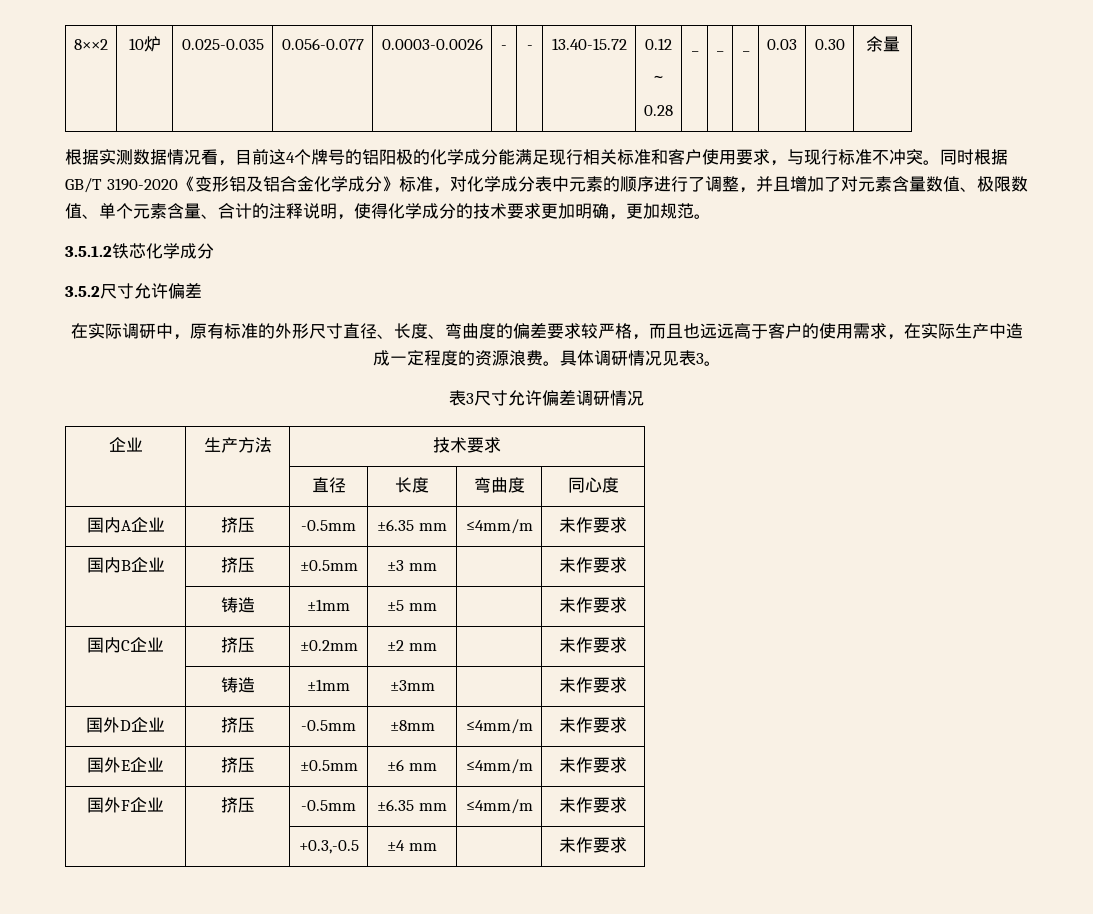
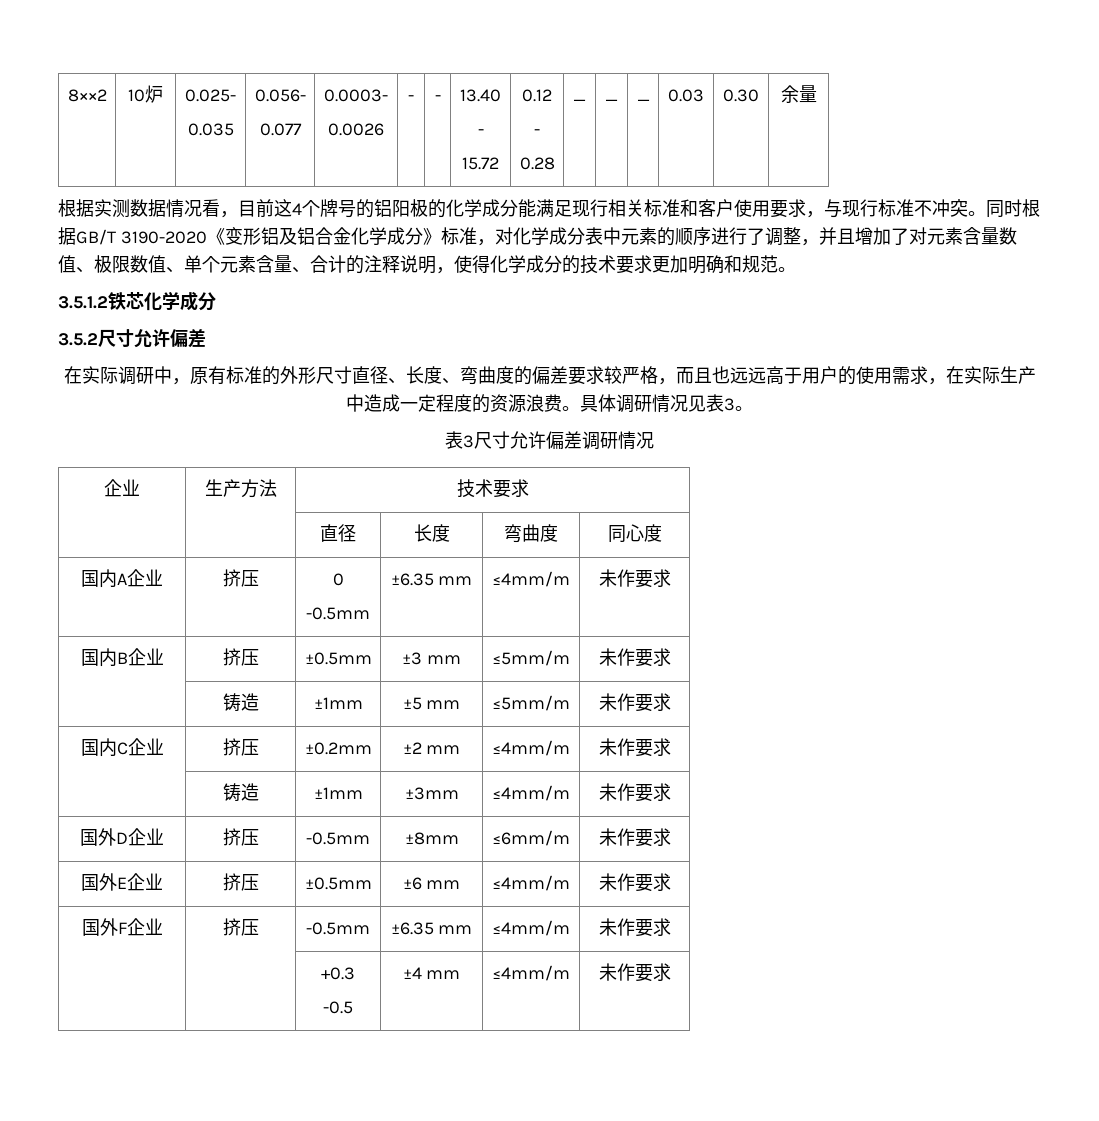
[181,39,264,50] [281,38,364,50] [381,38,483,50] 0.025-0.035 | 0.056-0.077 | 0.0003-0.0026 -> [185,89,236,102] [187,123,234,136] [254,89,306,102] [259,123,302,136] [324,89,388,102] [328,123,384,136] 0.025- // 0.035 | 0.056- // 0.077 | 0.0003- // 0.0026
[551,38,627,50] 13.40-15.72 -> [460,89,501,102] [477,129,484,135] [462,157,499,170] 13.40 // - // 15.72
[650,75,667,83] ～ -> [534,129,540,135] -
[609,203,660,220] ，更加 -> [724,255,742,273] 和
[767,323,785,339] 客 -> [801,367,820,384] 用
(255, 525) none -> [332,573,344,586] 0 //
(437, 567) none -> [492,650,570,666] ≤5mm/m
(437, 607) none -> [492,695,570,711] ≤5mm/m
(437, 647) none -> [492,740,570,756] ≤4mm/m
(435, 685) none -> [492,785,570,801] ≤4mm/m
[465,719,533,734] ≤4mm/m -> [492,830,570,846] ≤6mm/m
[298,840,359,854] +0.3,-0.5 -> [321,967,355,980] [323,1001,353,1014] +0.3 // -0.5
(437, 847) none -> [492,965,570,981] ≤4mm/m

